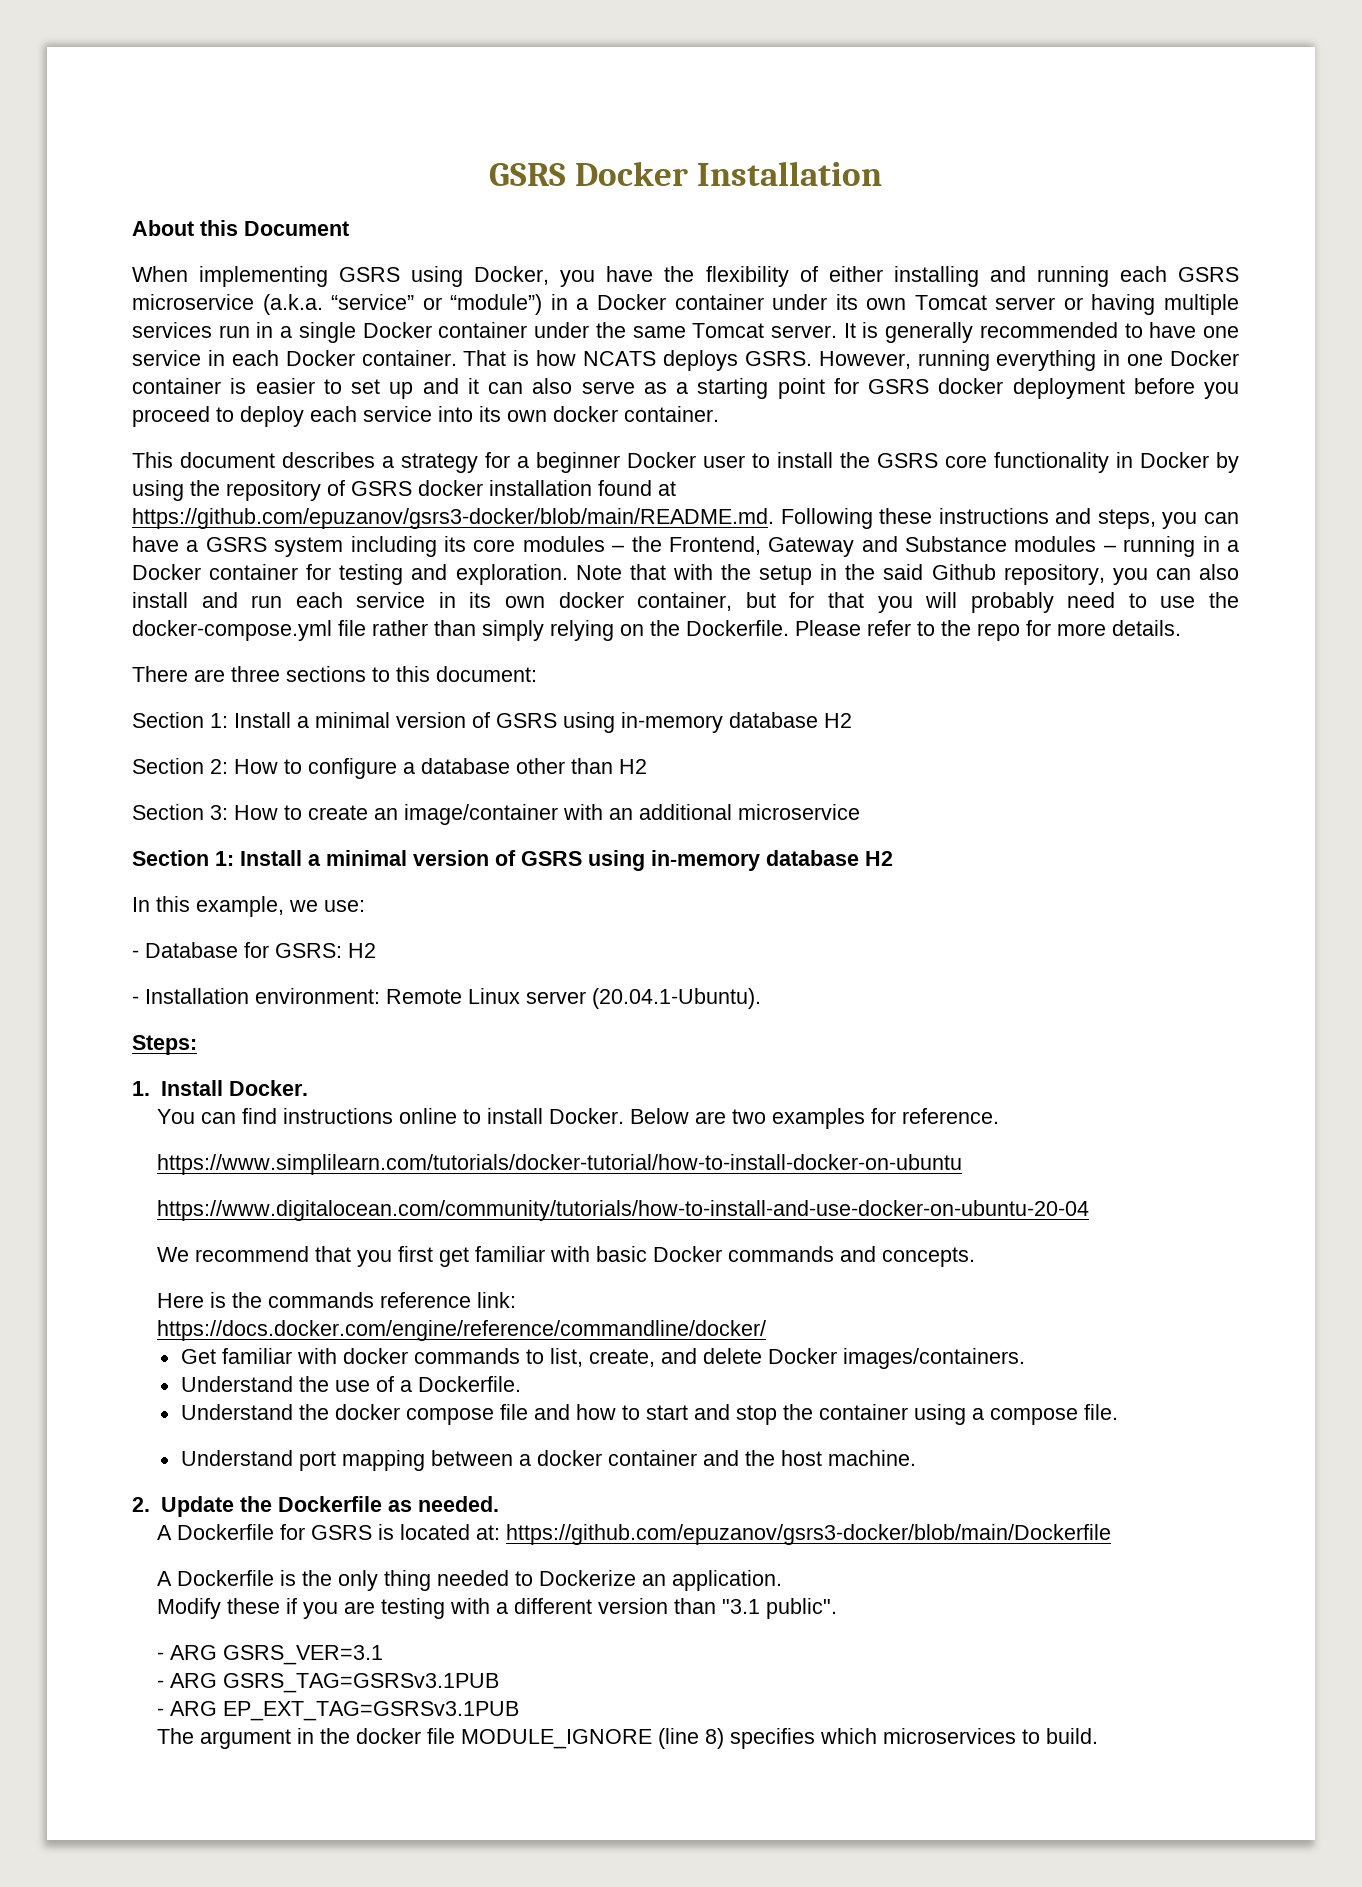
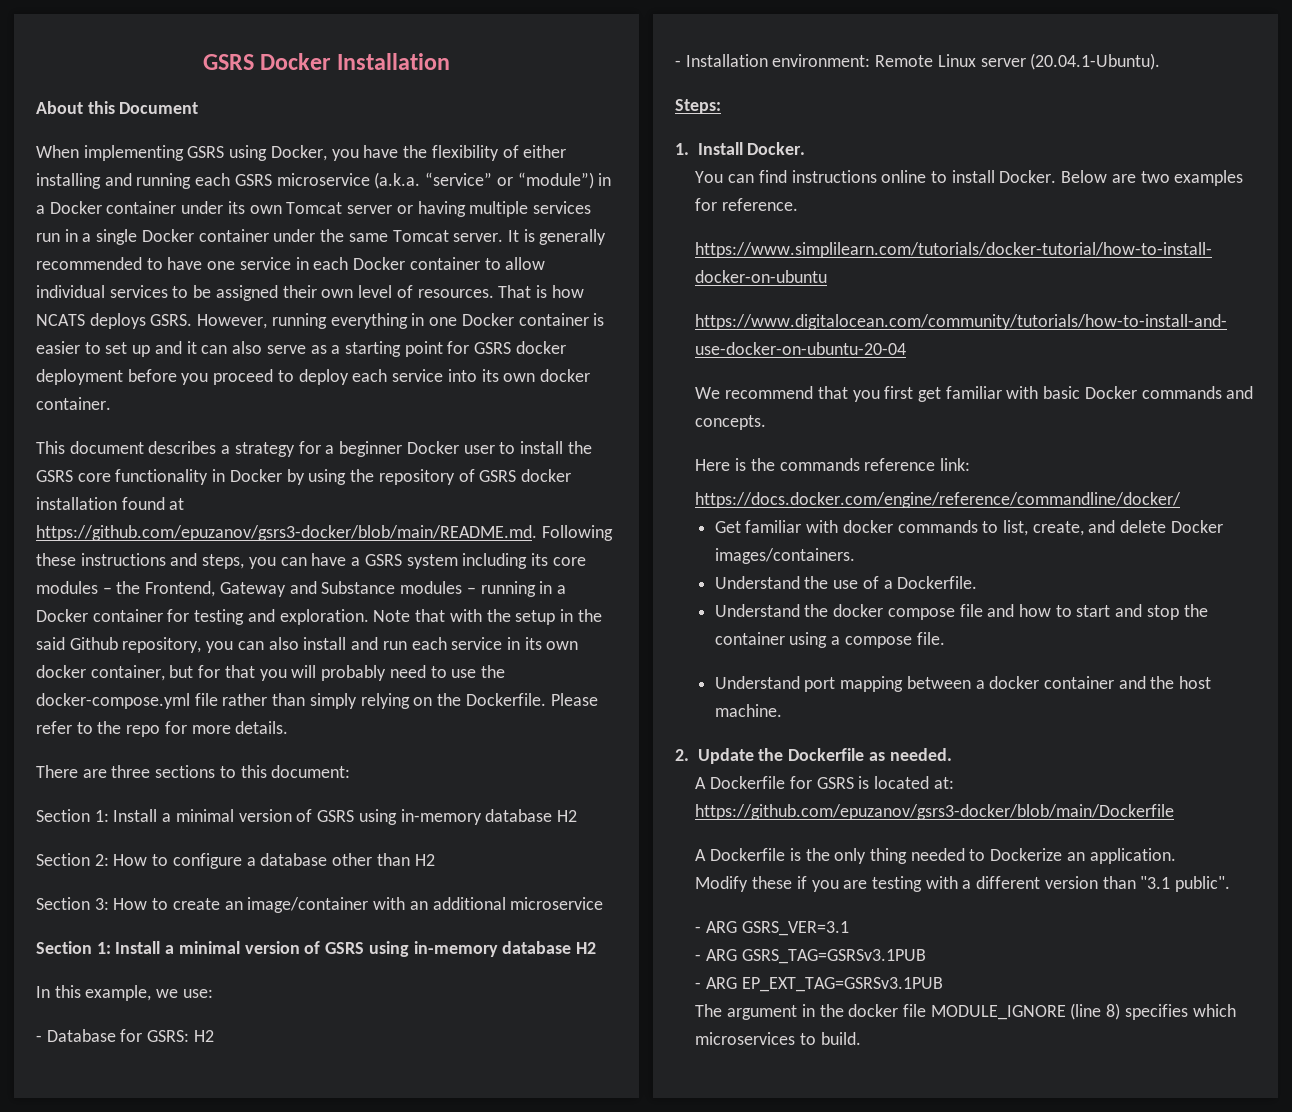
[361,350,457,366] container. -> [409,257,546,270] [36,285,494,301] container to allow individual services to be assigned their own level of resources.

